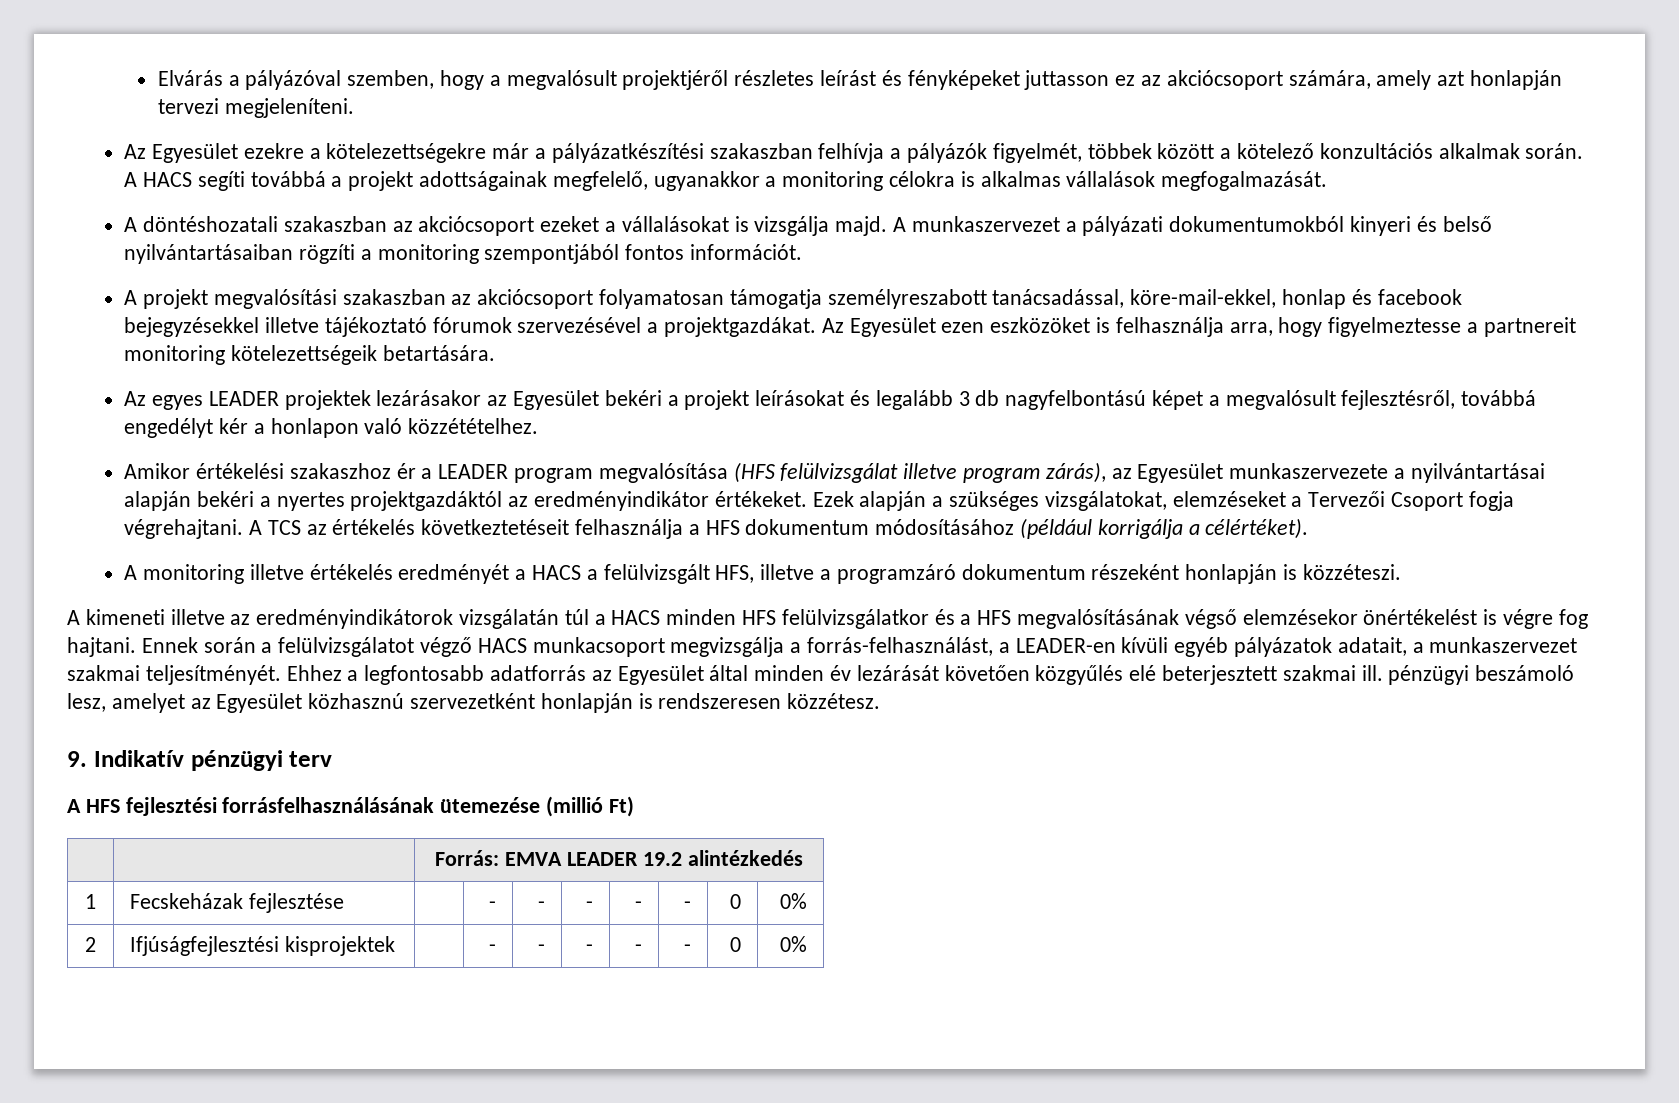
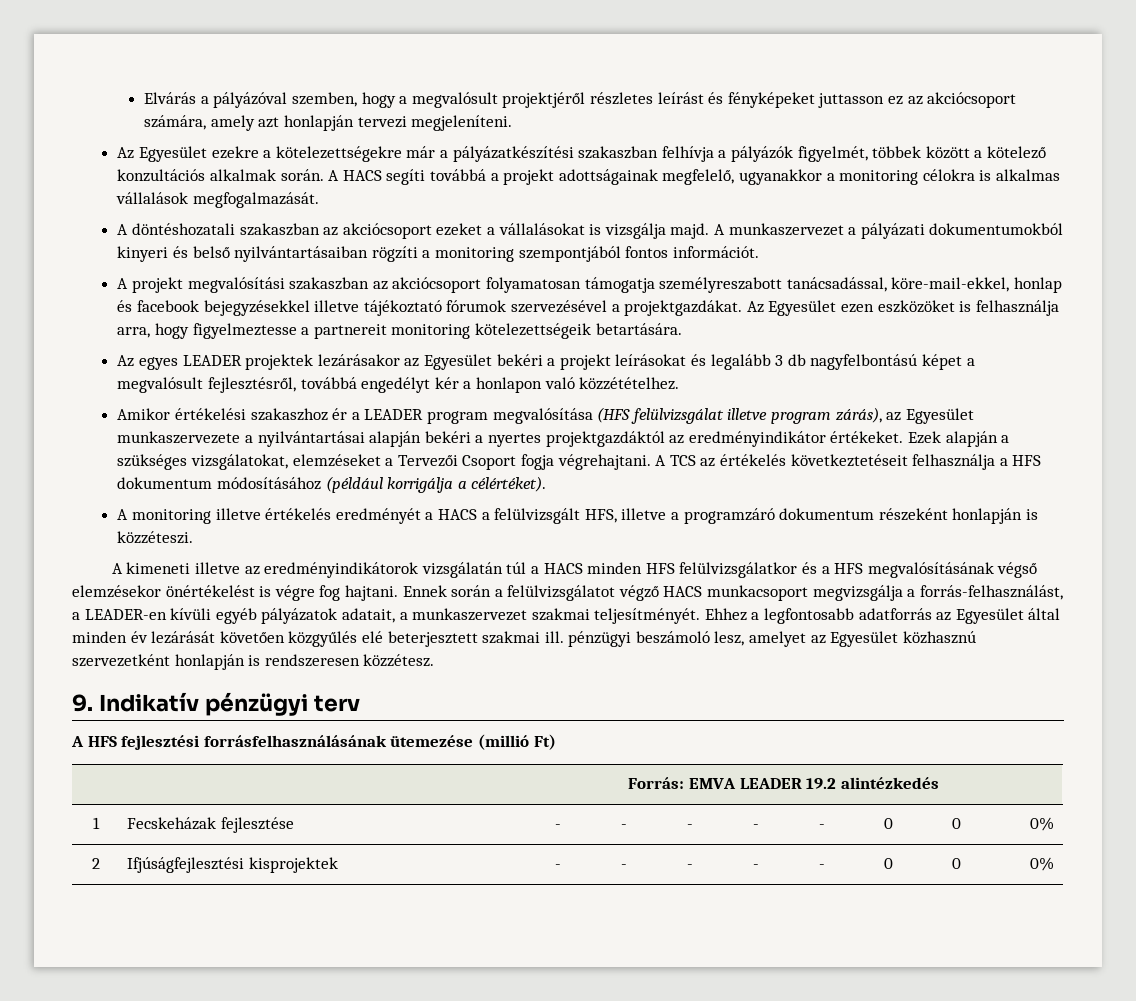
[488,901,496,909] [537,901,545,909] [585,901,593,909] [634,901,642,909] [683,901,691,909] [729,894,741,909] [779,893,807,909] [85,937,96,952] [130,936,395,956] [488,944,496,952] [537,944,545,952] [585,944,593,952] [634,944,642,952] [683,944,691,952] | - | - | - | - | - | 0 | 0% // 2 | Ifjúságfejlesztési kisprojektek | | - | - | - | - | - -> [554,824,561,829] [620,824,627,829] [686,824,693,829] [752,824,759,829] [818,824,825,829] [883,818,893,829] [951,818,961,829] [1029,817,1054,831] [91,858,100,869] [127,857,338,873] [554,864,561,869] [620,864,627,869] [686,864,693,869] [752,864,759,869] [818,864,825,869] [883,858,893,869] - | - | - | - | - | 0 | 0 | 0% // 2 | Ifjúságfejlesztési kisprojektek | - | - | - | - | - | 0

